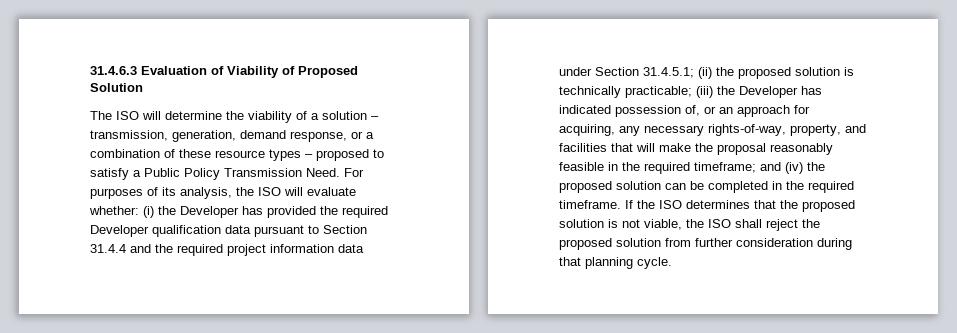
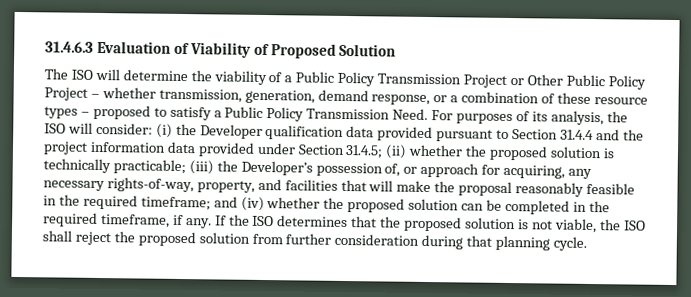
[322,111,379,120] solution – -> [295,71,646,90] [44,87,156,101] Public Policy Transmission Project or Other Public Policy Project – whether
[307,187,356,196] [89,206,139,215] evaluate whether: -> [95,122,153,135] consider:
[242,206,388,218] [90,225,149,237] has provided the required Developer -> (263, 131) none
(251, 229) none -> [377,126,434,142] provided
[177,244,223,256] required -> (644, 135) none
(364, 248) none -> [197,142,255,157] provided
[643,67,712,79] 31.4.5.1; (ii) -> [345,144,464,159] 31.4.5; (ii) whether
[739,86,822,98] [559,105,611,114] Developer has indicated -> [240,160,313,176] Developer’s
[719,107,733,114] an -> (418, 170) none
(803, 168) none -> [266,197,321,209] whether
[559,200,621,209] timeframe. -> [100,214,212,229] timeframe, if any.

